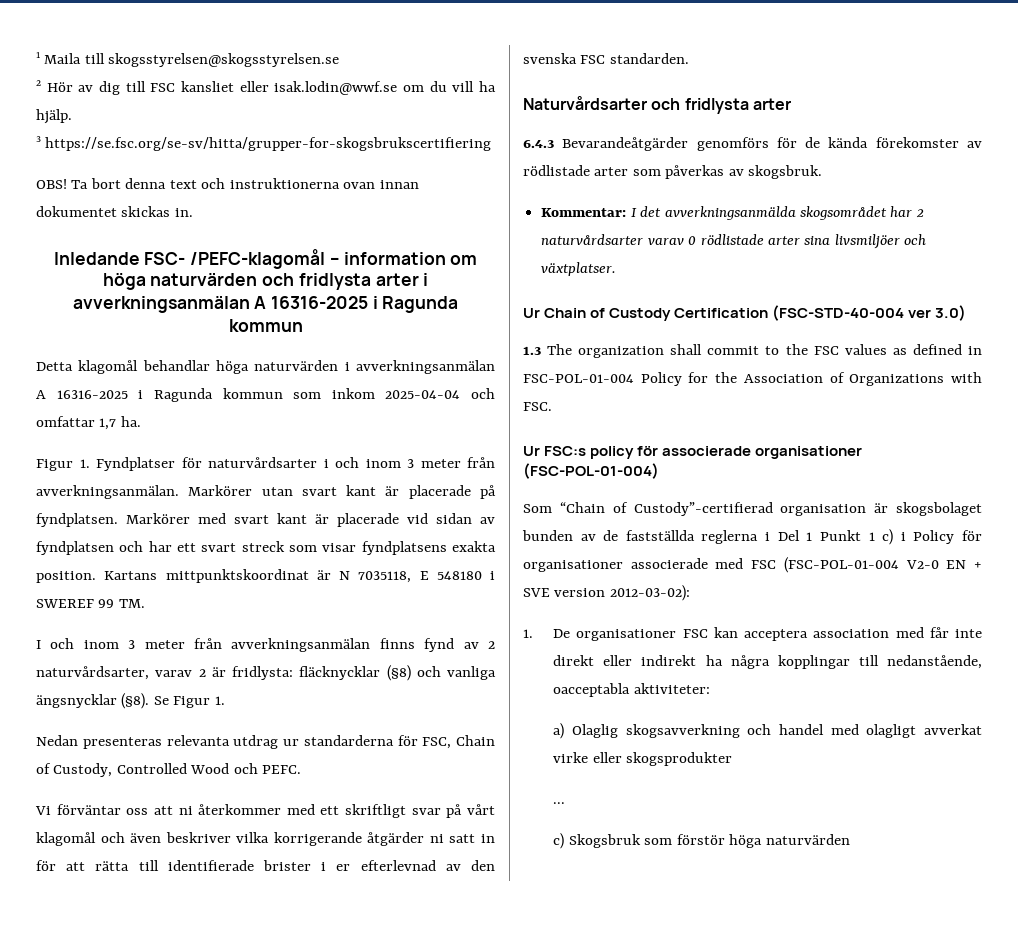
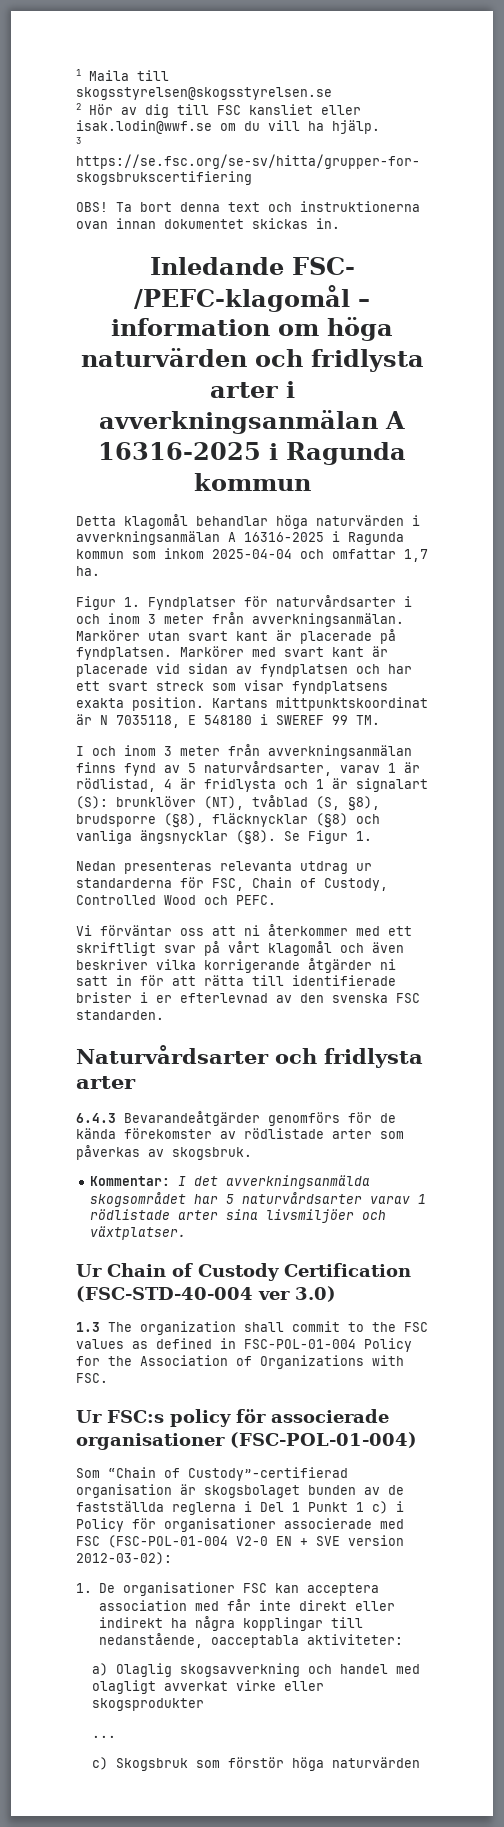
[487,641,495,649] 2 -> [188,763,196,773] 5
[198,666,293,680] 2 är fridlysta: -> [388,762,420,773] [76,778,428,792] [76,795,380,811] [76,813,204,828] 1 är rödlistad, 4 är fridlysta och 1 är signalart (S): brunklöver (NT), tvåblad (S, §8), brudsporre (§8),
[915,209,924,218] 2 -> [226,1194,235,1204] 5
[688,236,697,245] 0 -> [418,1194,427,1204] 1

